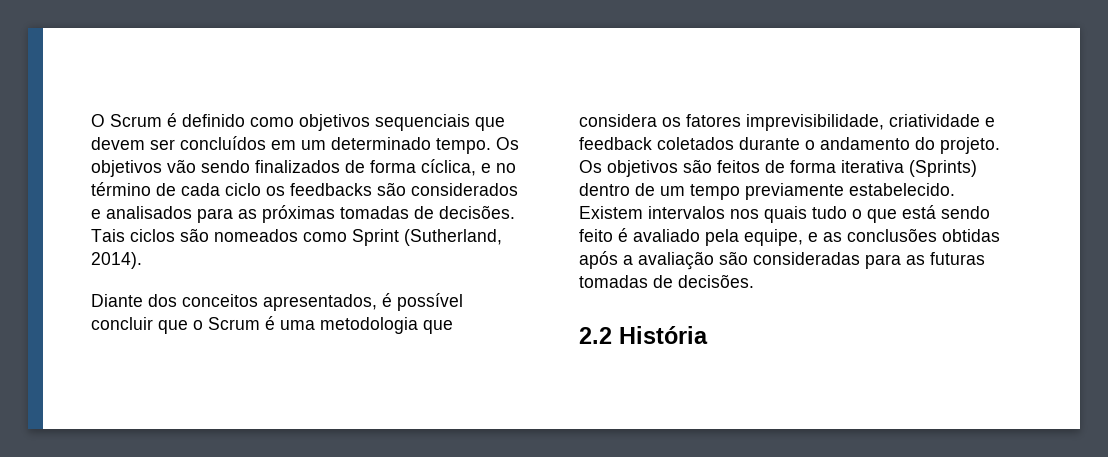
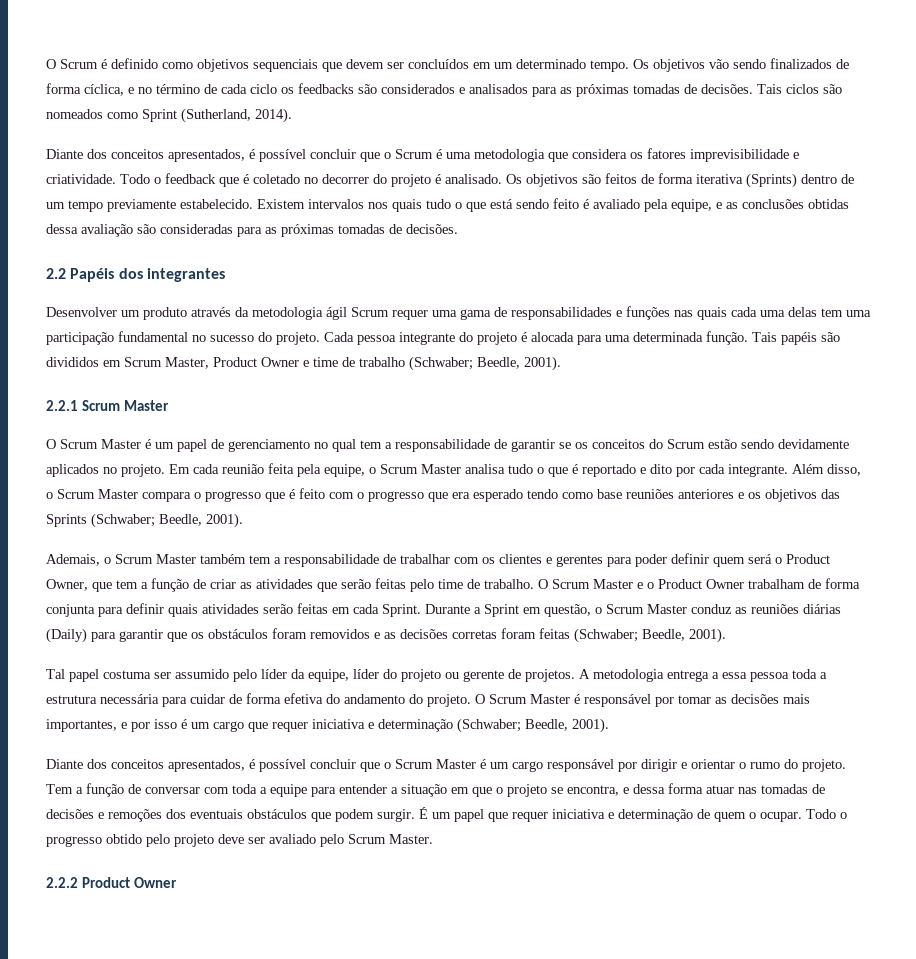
[746,114,995,131] [579,137,1000,154] imprevisibilidade, criatividade e feedback coletados durante o andamento do projeto. -> [690,149,799,162] [46,173,502,187] imprevisibilidade e criatividade. Todo o feedback que é coletado no decorrer do projeto é analisado.
[579,251,633,269] após a -> [46,224,78,234] dessa
[930,252,985,265] futuras -> [281,224,334,237] próximas
[619,326,708,344] História -> [70,268,225,282] [46,306,871,320] [46,331,840,345] [46,356,561,371] [46,400,170,411] [46,439,849,452] [46,463,861,477] [46,488,840,502] [46,513,243,528] [46,553,830,567] [46,578,860,592] [46,603,841,617] [46,628,726,643] [46,669,827,682] [46,693,810,707] [46,718,609,733] [46,759,846,772] [46,783,825,797] [46,807,847,822] [46,834,433,847] [46,877,178,888] Papéis dos integrantes // Desenvolver um produto através da metodologia ágil Scrum requer uma gama de responsabilidades e funções nas quais cada uma delas tem uma participação fundamental no sucesso do projeto. Cada pessoa integrante do projeto é alocada para uma determinada função. Tais papéis são divididos em Scrum Master, Product Owner e time de trabalho (Schwaber; Beedle, 2001). // 2.2.1 Scrum Master // O Scrum Master é um papel de gerenciamento no qual tem a responsabilidade de garantir se os conceitos do Scrum estão sendo devidamente aplicados no projeto. Em cada reunião feita pela equipe, o Scrum Master analisa tudo o que é reportado e dito por cada integrante. Além disso, o Scrum Master compara o progresso que é feito com o progresso que era esperado tendo como base reuniões anteriores e os objetivos das Sprints (Schwaber; Beedle, 2001). // Ademais, o Scrum Master também tem a responsabilidade de trabalhar com os clientes e gerentes para poder definir quem será o Product Owner, que tem a função de criar as atividades que serão feitas pelo time de trabalho. O Scrum Master e o Product Owner trabalham de forma conjunta para definir quais atividades serão feitas em cada Sprint. Durante a Sprint em questão, o Scrum Master conduz as reuniões diárias (Daily) para garantir que os obstáculos foram removidos e as decisões corretas foram feitas (Schwaber; Beedle, 2001). // Tal papel costuma ser assumido pelo líder da equipe, líder do projeto ou gerente de projetos. A metodologia entrega a essa pessoa toda a estrutura necessária para cuidar de forma efetiva do andamento do projeto. O Scrum Master é responsável por tomar as decisões mais importantes, e por isso é um cargo que requer iniciativa e determinação (Schwaber; Beedle, 2001). // Diante dos conceitos apresentados, é possível concluir que o Scrum Master é um cargo responsável por dirigir e orientar o rumo do projeto. Tem a função de conversar com toda a equipe para entender a situação em que o projeto se encontra, e dessa forma atuar nas tomadas de decisões e remoções dos eventuais obstáculos que podem surgir. É um papel que requer iniciativa e determinação de quem o ocupar. Todo o progresso obtido pelo projeto deve ser avaliado pelo Scrum Master. // 2.2.2 Product Owner

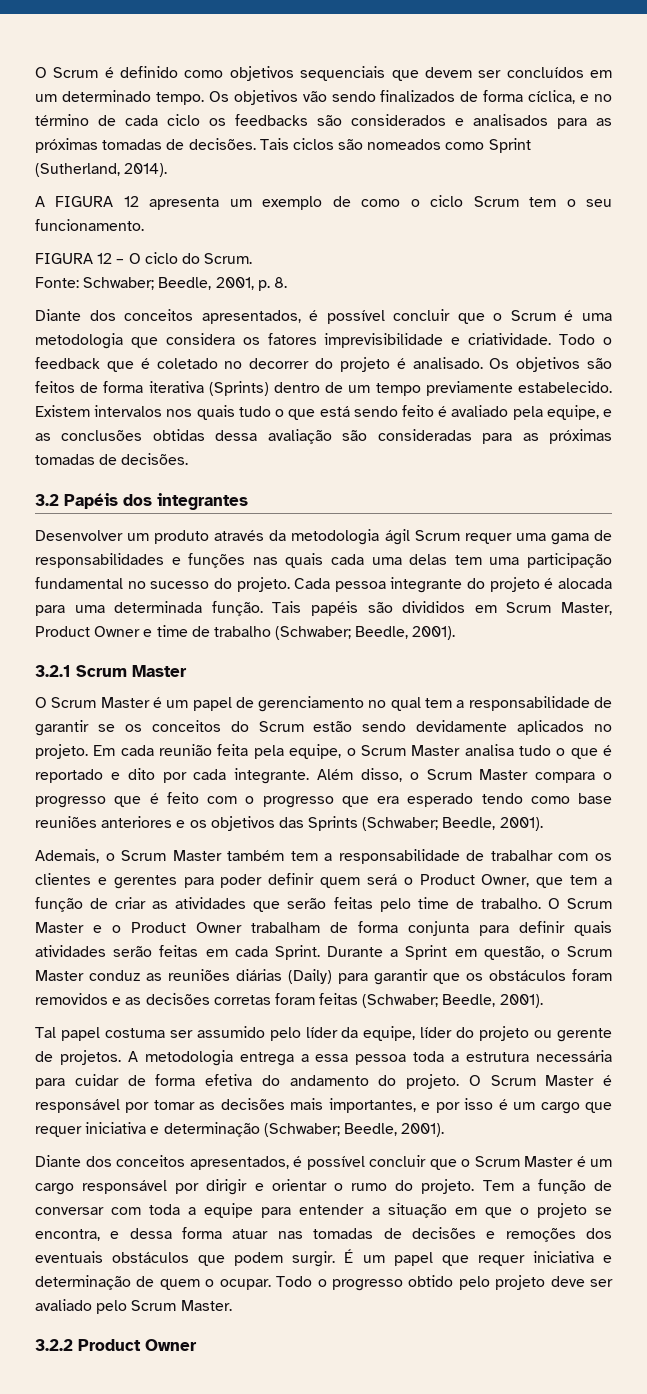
(292, 115) none -> [35,195,612,210] [35,219,144,231] [35,252,253,264] [35,277,287,291] // A FIGURA 12 apresenta um exemplo de como o ciclo Scrum tem o seu funcionamento. // FIGURA 12 – O ciclo do Scrum. // Fonte: Schwaber; Beedle, 2001, p. 8.
[46,268,66,279] 2.2 -> [35,494,59,506] 3.2
[46,400,78,411] 2.2.1 -> [35,665,71,677] 3.2.1
[46,877,78,888] 2.2.2 -> [35,1339,73,1351] 3.2.2

